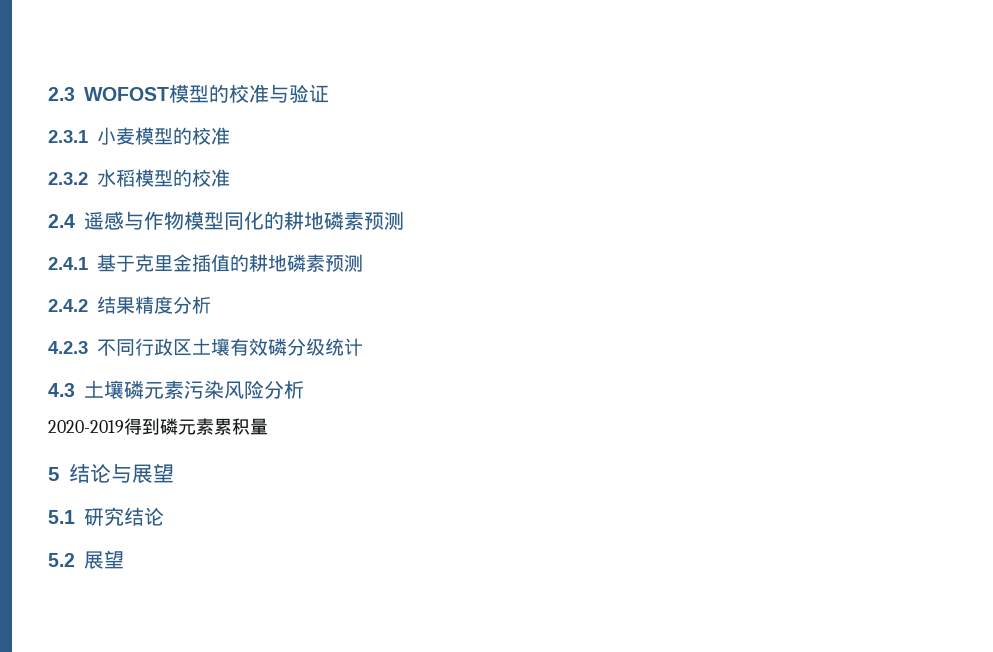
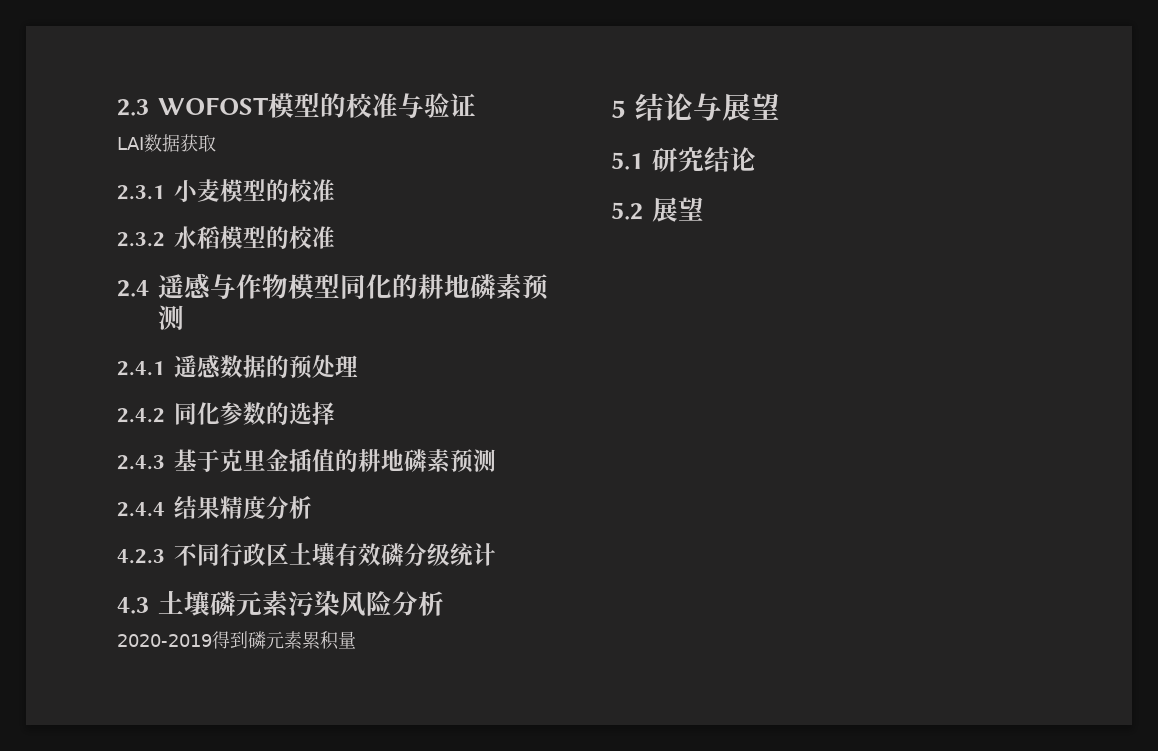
(329, 93) none -> [117,134,216,152] // LAI数据获取
(88, 263) none -> [174,355,358,379] [117,402,335,425] [117,455,165,470] 遥感数据的预处理 // 2.4.2同化参数的选择 // 2.4.3
[48,299,88,312] 2.4.2 -> [117,502,165,517] 2.4.4

